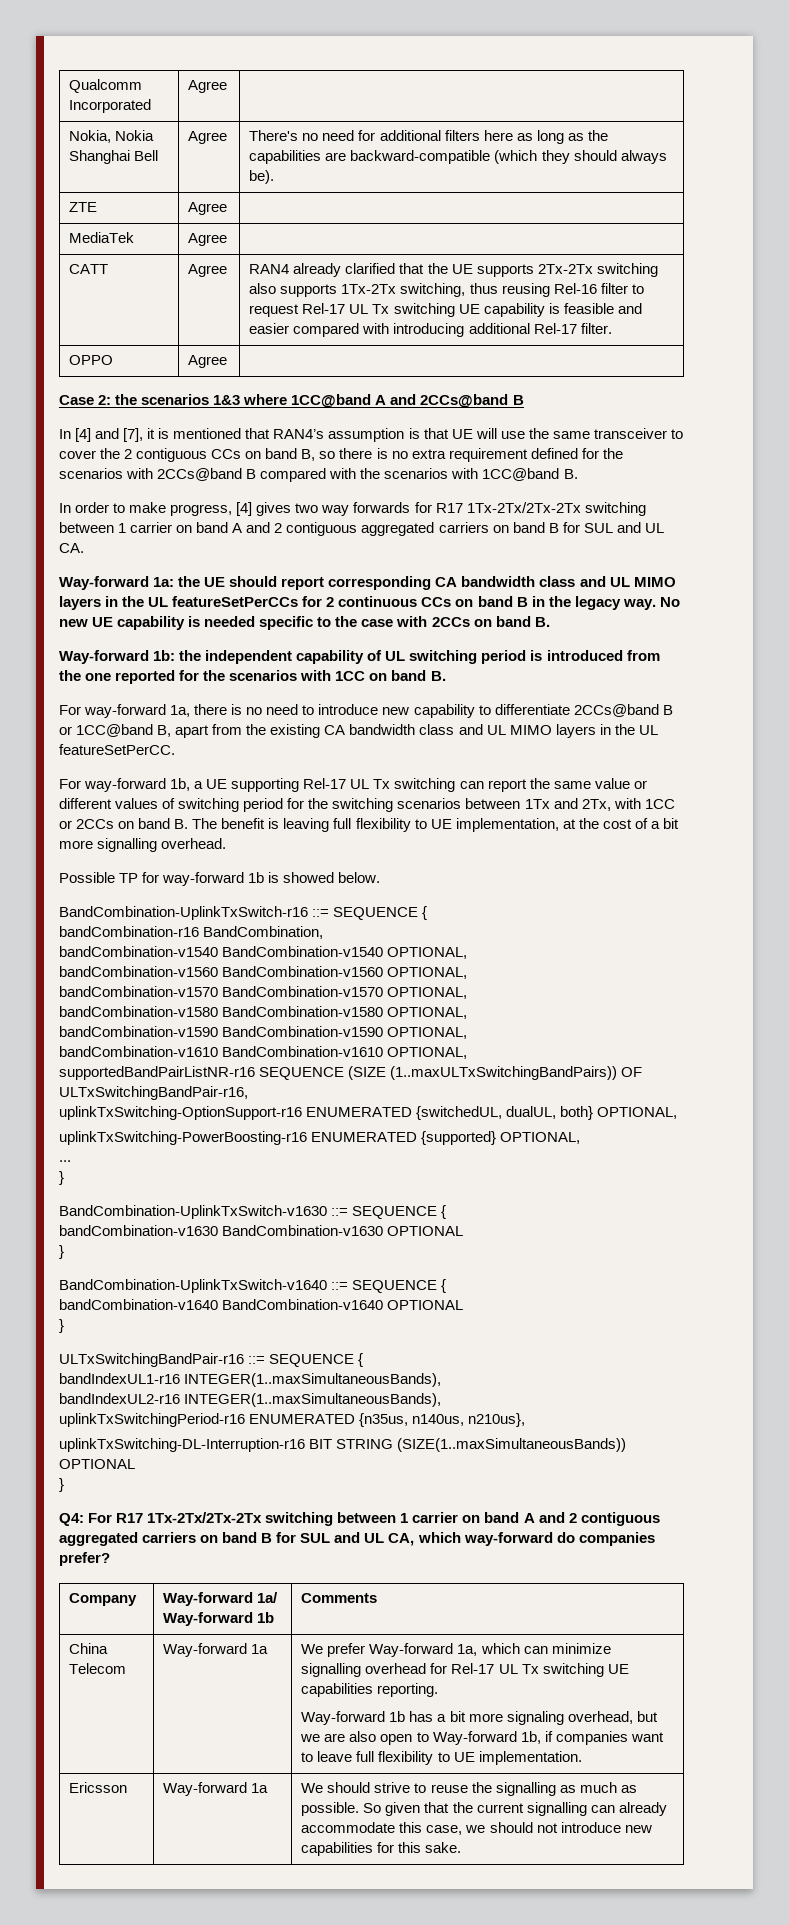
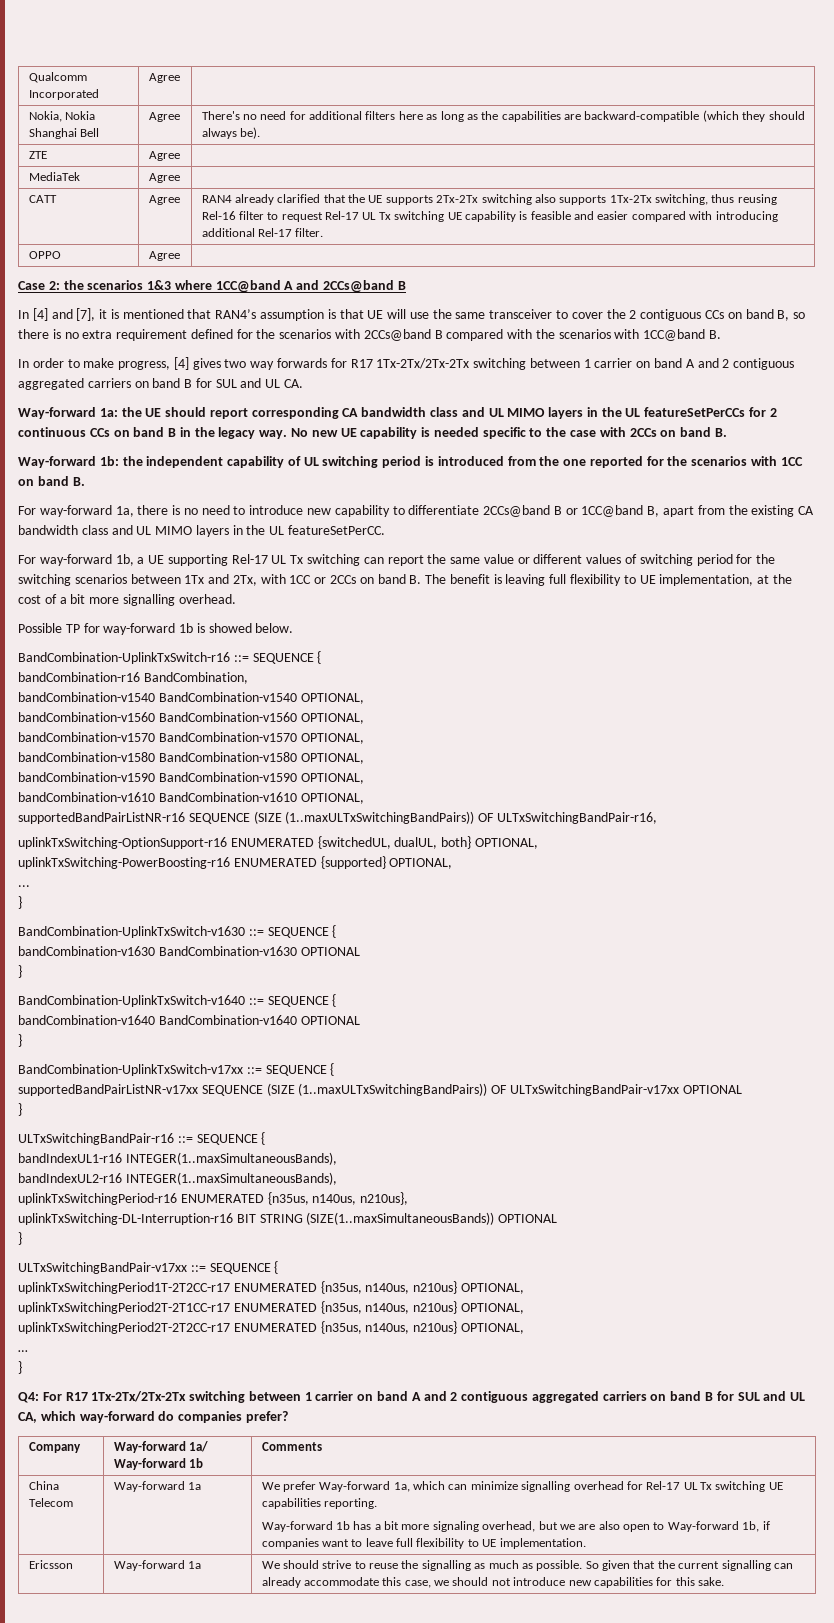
(64, 1326) none -> [18,1063,335,1076] [18,1083,742,1096] [18,1103,22,1116] // BandCombination-UplinkTxSwitch-v17xx ::= SEQUENCE { // supportedBandPairListNR-v17xx SEQUENCE (SIZE (1..maxULTxSwitchingBandPairs)) OF ULTxSwitchingBandPair-v17xx OPTIONAL // }
(64, 1485) none -> [18,1261,279,1274] [18,1281,524,1294] [18,1301,524,1314] [18,1321,524,1334] [18,1350,28,1352] [18,1361,22,1374] // ULTxSwitchingBandPair-v17xx ::= SEQUENCE { // uplinkTxSwitchingPeriod1T-2T2CC-r17 ENUMERATED {n35us, n140us, n210us} OPTIONAL, // uplinkTxSwitchingPeriod2T-2T1CC-r17 ENUMERATED {n35us, n140us, n210us} OPTIONAL, // uplinkTxSwitchingPeriod2T-2T2CC-r17 ENUMERATED {n35us, n140us, n210us} OPTIONAL, // … // }

